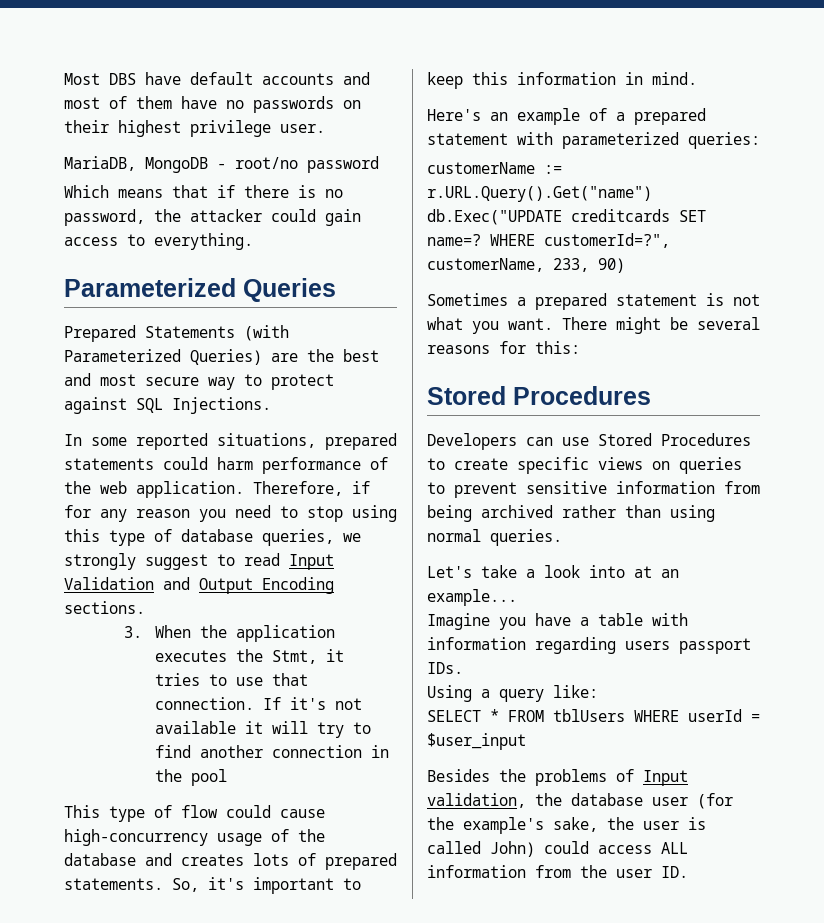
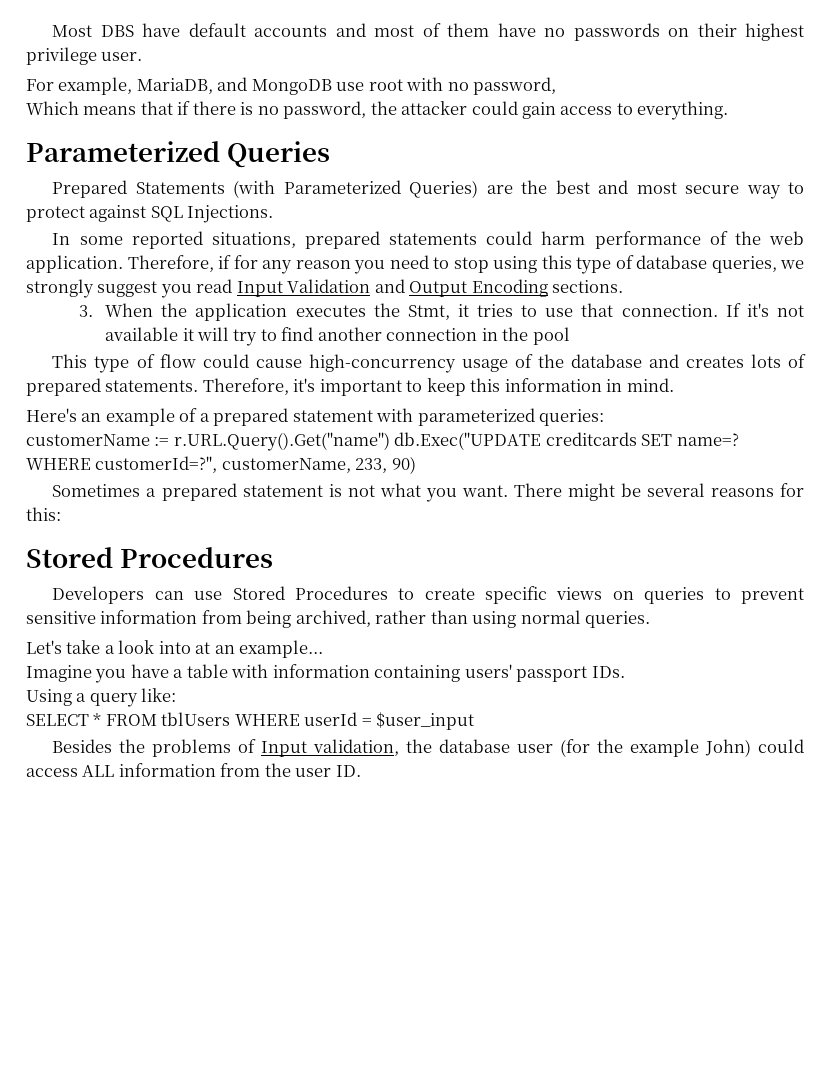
[64,156,379,173] MariaDB, MongoDB - root/no password -> [26,77,557,95] For example, MariaDB, and MongoDB use root with no password,
[217,554,235,566] to -> [160,284,192,298] you
[172,878,199,892] So, -> [202,378,289,395] Therefore,
[481,505,553,518] archived -> [295,610,371,627] archived,
[535,637,670,654] regarding users -> [374,664,512,682] containing users'
[463,817,706,834] [427,841,481,854] example's sake, the user is called -> [630,739,700,757] example

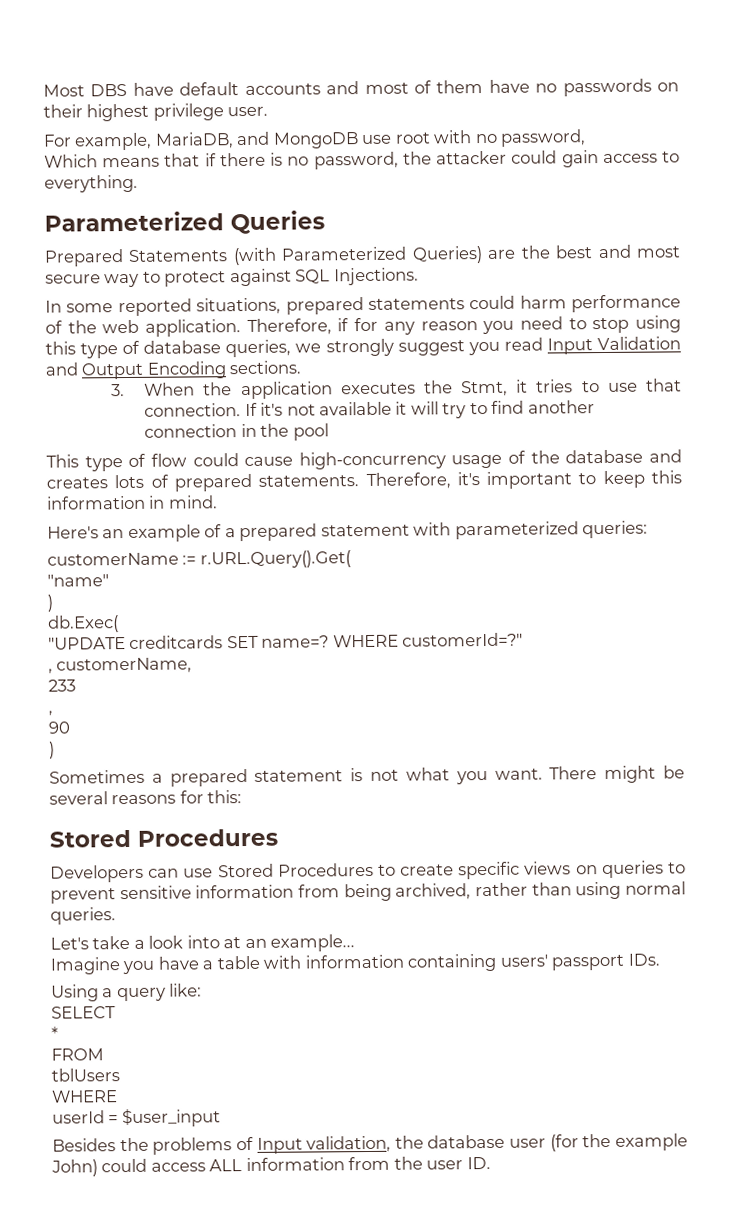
[173,432,542,451] r.URL.Query().Get("name") db.Exec("UPDATE -> [199,550,351,569] [47,574,109,587] [47,594,53,612] [48,615,119,633] [48,637,126,650] r.URL.Query().Get( // "name" // ) // db.Exec( // "UPDATE
[95,456,218,473] customerId=?", -> [402,632,524,647] [48,668,53,674] customerId=?" // ,
[355,456,416,474] 233, 90) -> [48,679,76,692] [48,710,53,716] [48,721,70,734] [49,741,55,759] // 233 // , // 90 // )
(89, 720) none -> (116, 1012) //
(102, 719) none -> (58, 1033) //
(157, 720) none -> (104, 1054) //
[234,714,300,726] WHERE -> [51,1090,118,1103] // WHERE //

